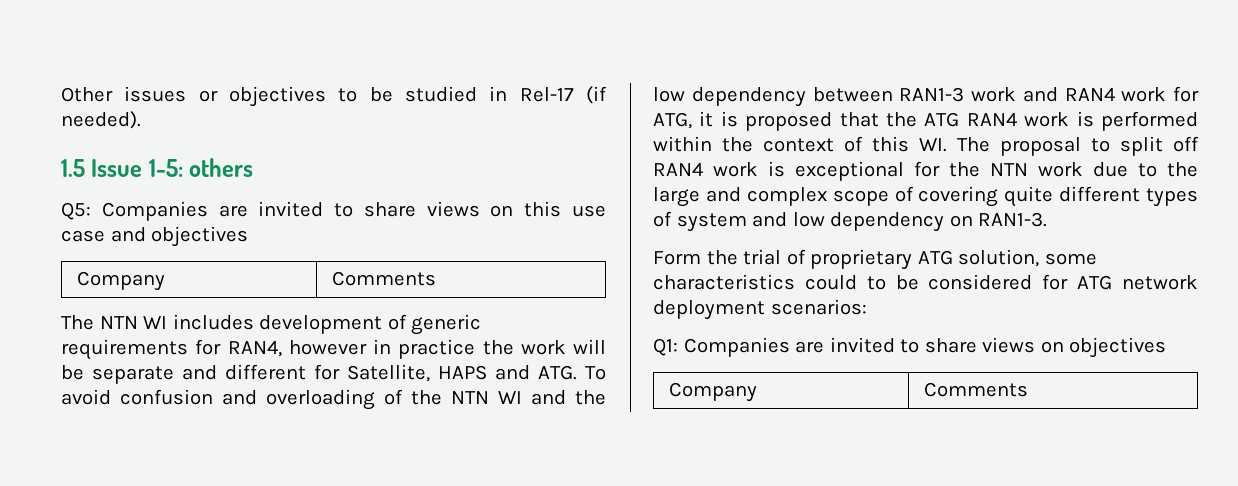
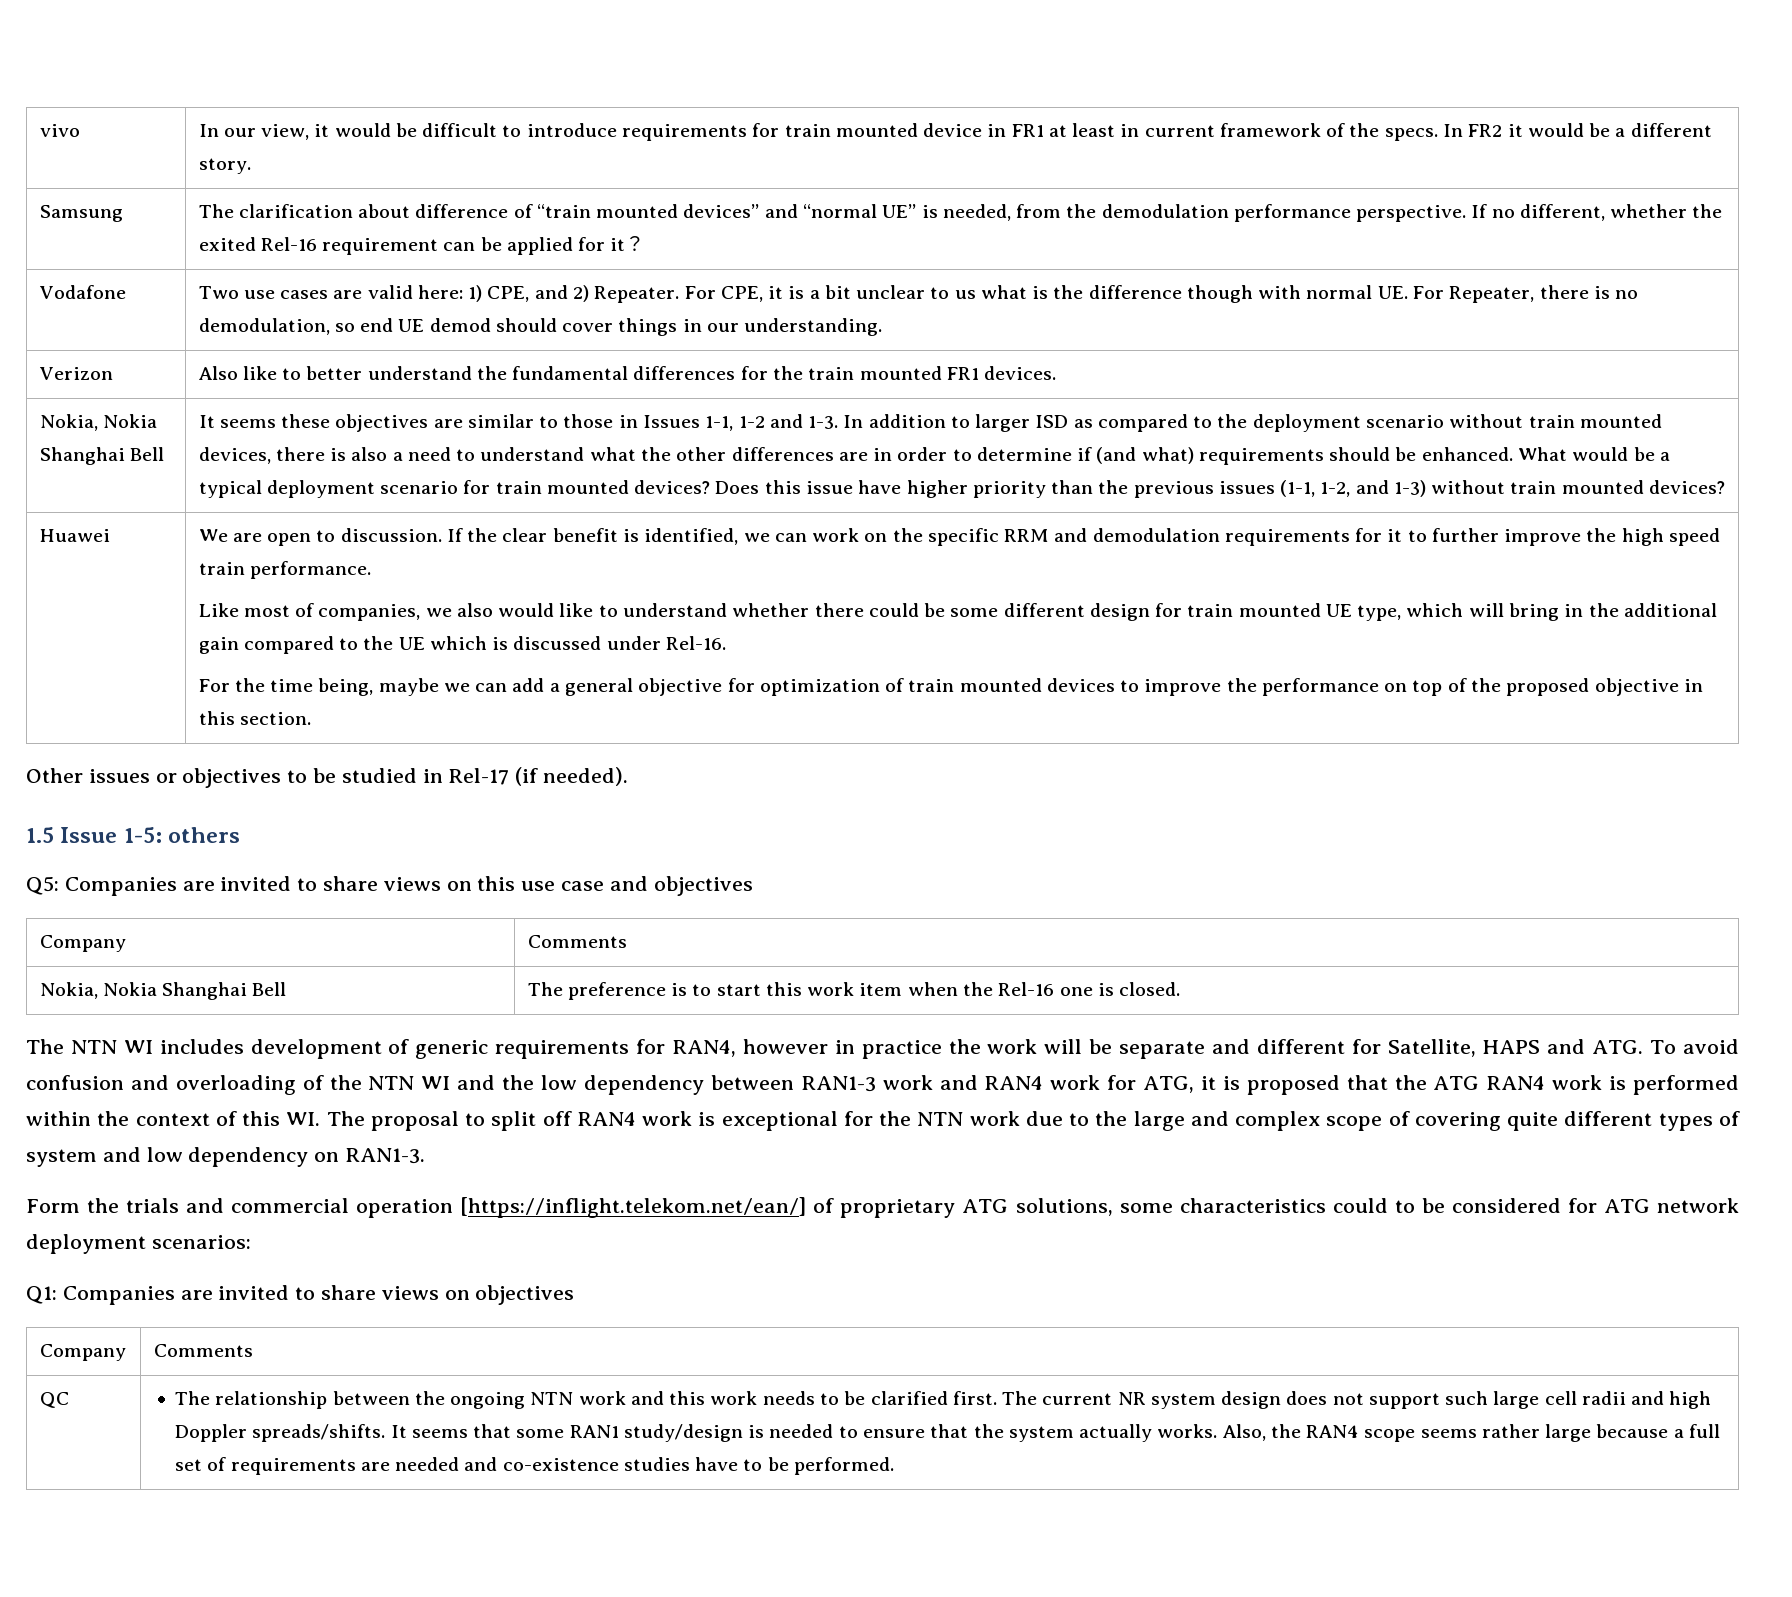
(61, 94) none -> [39,124,80,137] [198,123,1712,141] [198,158,251,174] [39,205,123,222] [198,204,1723,222] [198,236,646,255] [38,285,126,299] [198,285,1639,303] [198,318,883,336] [38,367,113,380] [198,366,1057,380] [39,414,157,431] [39,447,164,465] [198,414,1662,432] [198,447,1670,465] [198,480,1725,498] [39,529,110,542] [198,528,1721,546] [198,561,371,579] [198,603,1717,621] [198,636,726,654] [198,678,1703,696] [198,711,311,725] vivo | In our view, it would be difficult to introduce requirements for train mounted device in FR1 at least in current framework of the specs. In FR2 it would be a different story. // Samsung | The clarification about difference of “train mounted devices” and “normal UE” is needed, from the demodulation performance perspective. If no different, whether the exited Rel-16 requirement can be applied for it？ // Vodafone | Two use cases are valid here: 1) CPE, and 2) Repeater. For CPE, it is a bit unclear to us what is the difference though with normal UE. For Repeater, there is no demodulation, so end UE demod should cover things in our understanding. // Verizon | Also like to better understand the fundamental differences for the train mounted FR1 devices. // Nokia, Nokia Shanghai Bell | It seems these objectives are similar to those in Issues 1-1, 1-2 and 1-3. In addition to larger ISD as compared to the deployment scenario without train mounted devices, there is also a need to understand what the other differences are in order to determine if (and what) requirements should be enhanced. What would be a typical deployment scenario for train mounted devices? Does this issue have higher priority than the previous issues (1-1, 1-2, and 1-3) without train mounted devices? // Huawei | We are open to discussion. If the clear benefit is identified, we can work on the specific RRM and demodulation requirements for it to further improve the high speed train performance. // Like most of companies, we also would like to understand whether there could be some different design for train mounted UE type, which will bring in the additional gain compared to the UE which is discussed under Rel-16. // For the time being, maybe we can add a general objective for optimization of train mounted devices to improve the performance on top of the proposed objective in this section. //
(436, 278) none -> [39,982,287,1000] [527,982,1181,1000] // Nokia, Nokia Shanghai Bell | The preference is to start this work item when the Rel-16 one is closed.
[743,249,782,265] trial -> [126,1197,807,1218] trials and commercial operation [https://inflight.telekom.net/ean/]
[958,249,1040,267] solution, -> [1015,1198,1113,1216] solutions,
(1028, 389) none -> [39,1392,69,1408] [175,1391,1712,1409] [175,1424,1720,1442] [175,1457,894,1475] // QC | The relationship between the ongoing NTN work and this work needs to be clarified first. The current NR system design does not support such large cell radii and high Doppler spreads/shifts. It seems that some RAN1 study/design is needed to ensure that the system actually works. Also, the RAN4 scope seems rather large because a full set of requirements are needed and co-existence studies have to be performed.

